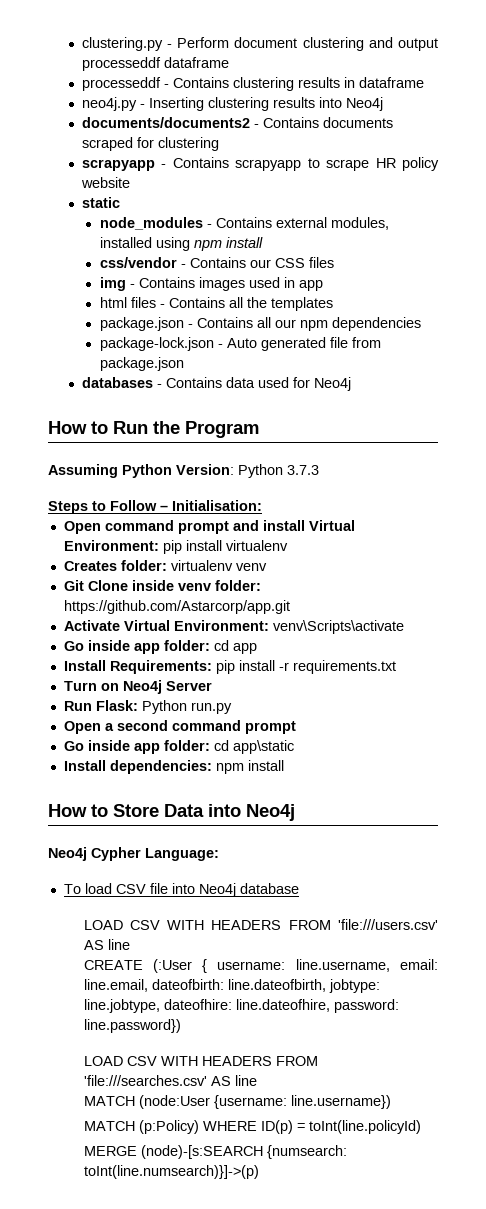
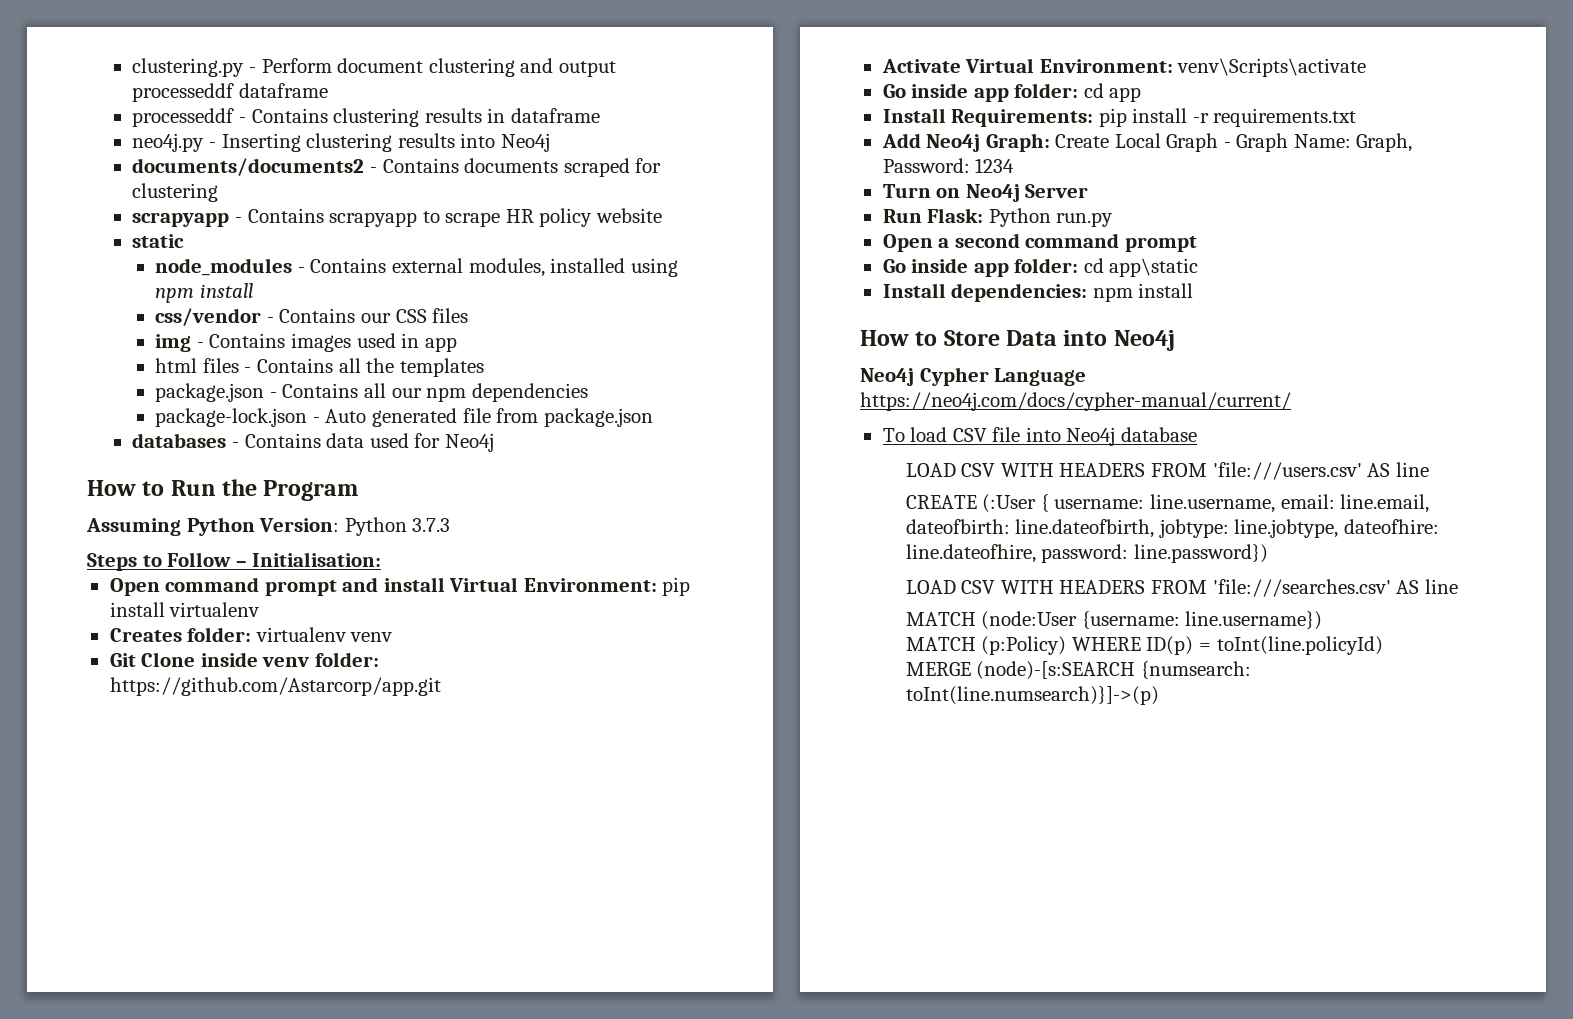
(396, 667) none -> [881,133,1413,152] [882,158,1015,173] // Add Neo4j Graph: Create Local Graph - Graph Name: Graph, Password: 1234
[145,848,219,861] Language: -> [994,368,1087,386] [860,392,1291,411] Language https://neo4j.com/docs/cypher-manual/current/

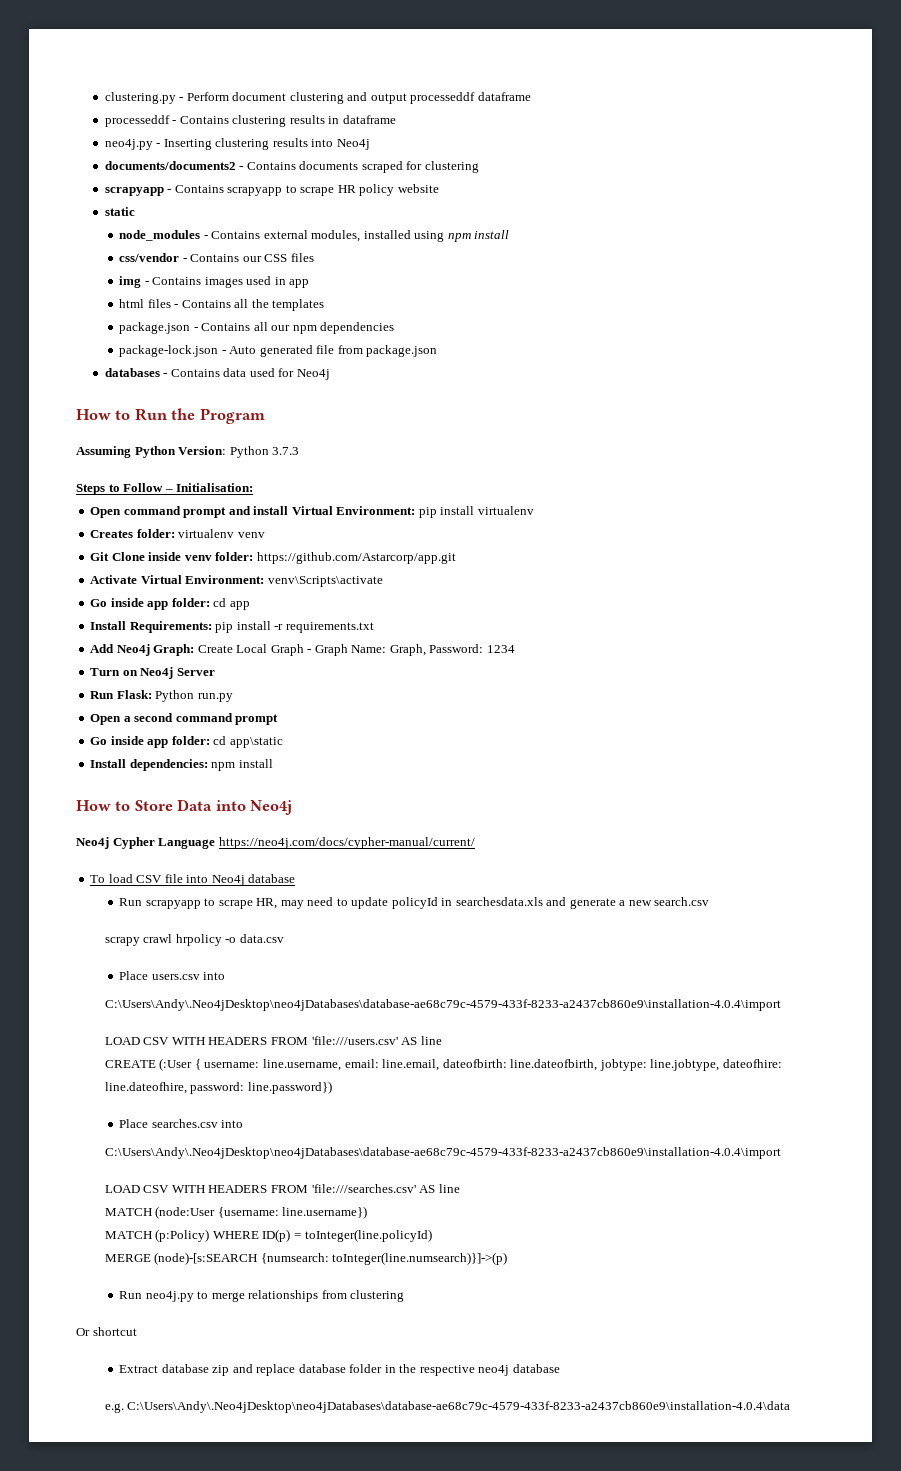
(1197, 434) none -> [119,897,710,909] [104,934,284,946] [119,971,226,980] [104,999,781,1011] // Run scrapyapp to scrape HR, may need to update policyId in searchesdata.xls and generate a new search.csv // scrapy crawl hrpolicy -o data.csv // Place users.csv into // C:\Users\Andy\.Neo4jDesktop\neo4jDatabases\database-ae68c79c-4579-433f-8233-a2437cb860e9\installation-4.0.4\import
(1268, 553) none -> [119,1119,244,1128] [104,1147,781,1159] // Place searches.csv into // C:\Users\Andy\.Neo4jDesktop\neo4jDatabases\database-ae68c79c-4579-433f-8233-a2437cb860e9\installation-4.0.4\import
[1216,636,1383,655] toInt(line.policyId) -> [304,1229,432,1242] toInteger(line.policyId)
[905,686,1159,705] toInt(line.numsearch)}]->(p) -> [332,1252,508,1265] [119,1290,405,1302] [76,1327,137,1336] [119,1364,560,1376] [104,1401,791,1413] toInteger(line.numsearch)}]->(p) // Run neo4j.py to merge relationships from clustering // Or shortcut // Extract database zip and replace database folder in the respective neo4j database // e.g. C:\Users\Andy\.Neo4jDesktop\neo4jDatabases\database-ae68c79c-4579-433f-8233-a2437cb860e9\installation-4.0.4\data

